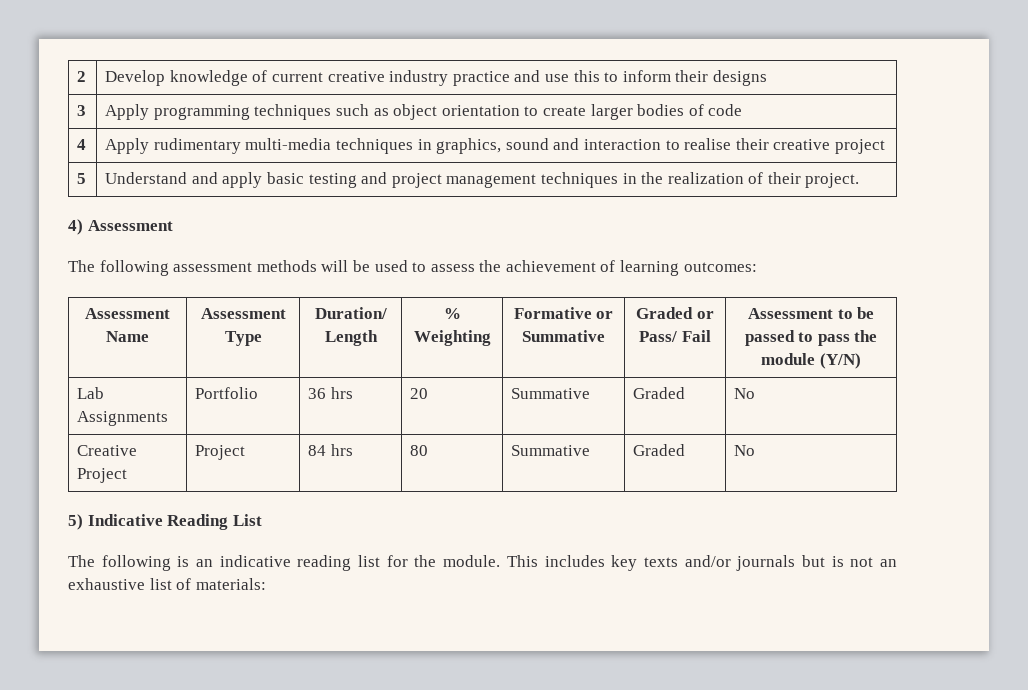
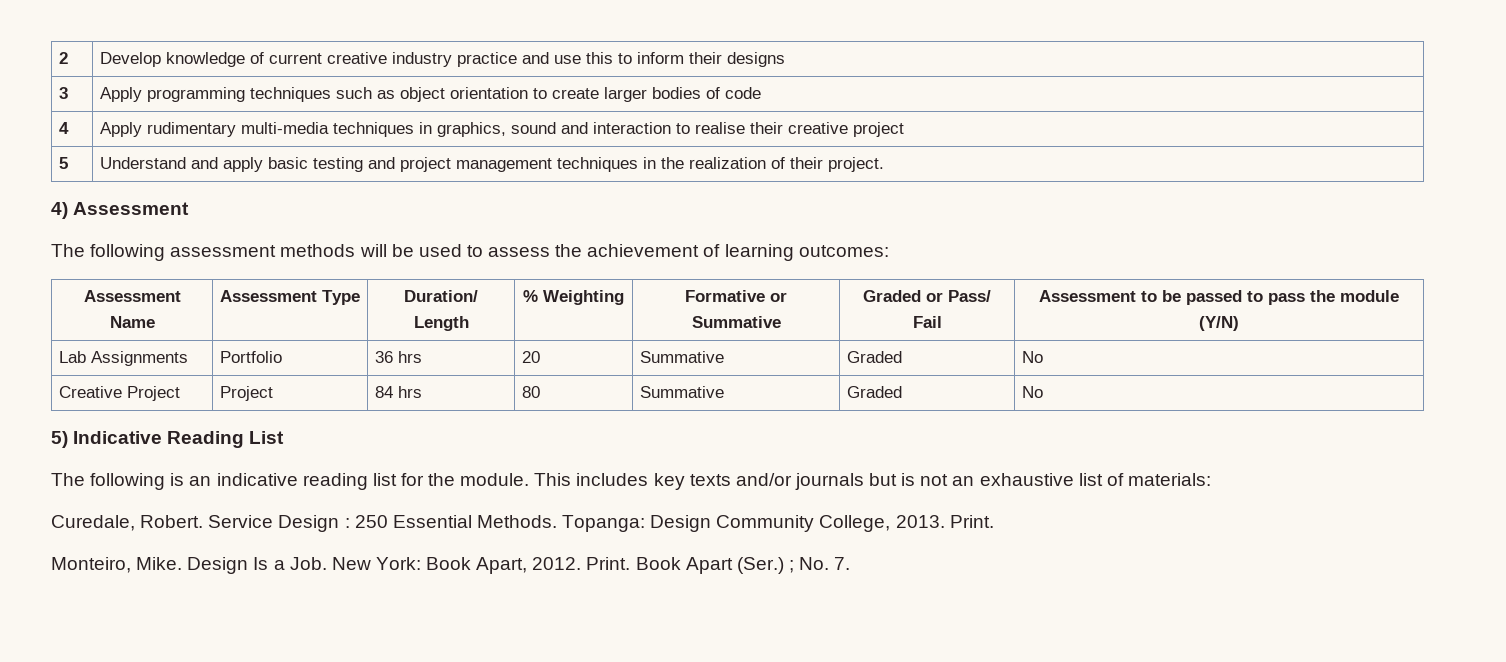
(266, 584) none -> [51,515,994,532] [51,557,851,574] // Curedale, Robert. Service Design : 250 Essential Methods. Topanga: Design Community College, 2013. Print. // Monteiro, Mike. Design Is a Job. New York: Book Apart, 2012. Print. Book Apart (Ser.) ; No. 7.

